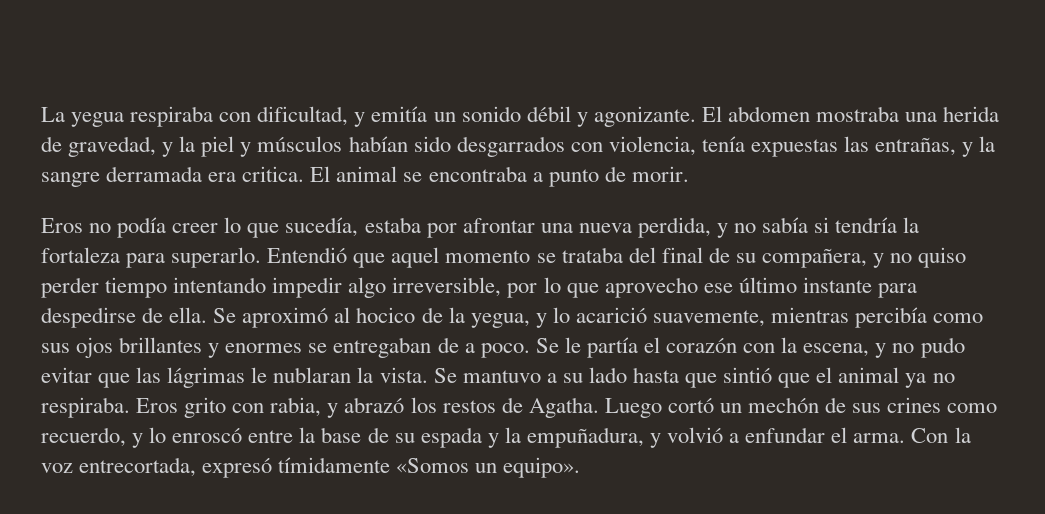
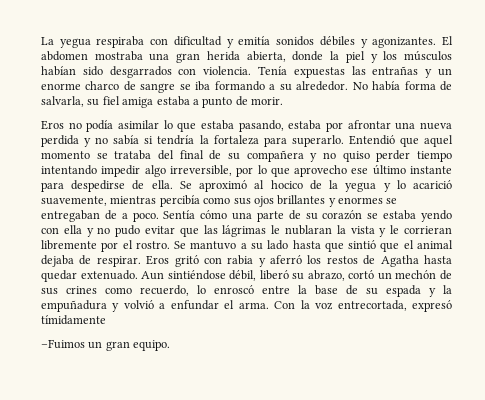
[257,106,349,126] dificultad, -> [173,36,222,46] dificultad
[433,106,1000,127] [41,136,174,157] un sonido débil y agonizante. El abdomen mostraba una herida de gravedad, y -> [276,36,454,48] [41,51,324,63] sonidos débiles y agonizantes. El abdomen mostraba una gran herida abierta, donde
(252, 149) none -> [383,51,398,60] los
[608,136,996,157] [41,166,527,187] violencia, tenía expuestas las entrañas, y la sangre derramada era critica. El animal se encontraba -> [203,66,453,78] [41,81,452,93] [41,96,190,108] violencia. Tenía expuestas las entrañas y un enorme charco de sangre se iba formando a su alrededor. No había forma de salvarla, su fiel amiga estaba
[172,217,359,238] creer lo que sucedía, -> [118,120,284,132] asimilar lo que estaba pasando,
[637,217,711,238] perdida, -> [41,135,79,147] perdida
[761,248,867,268] compañera, -> [246,150,304,162] compañera
[470,313,530,328] yegua, -> [345,182,377,192] yegua
[535,337,870,358] Se le partía el corazón con la escena, -> [163,210,453,222] [41,225,82,234] Sentía cómo una parte de su corazón se estaba yendo con ella
[379,367,428,383] vista. -> [350,225,453,237] [41,240,170,252] vista y le corrieran libremente por el rostro.
[905,373,955,388] [41,397,662,418] ya no respiraba. Eros grito con rabia, y abrazó los restos de Agatha. Luego -> [41,255,452,267] [41,270,345,282] dejaba de respirar. Eros gritó con rabia y aferró los restos de Agatha hasta quedar extenuado. Aun sintiéndose débil, liberó su abrazo,
[132,433,144,448] y -> (189, 290) none
[526,427,644,448] empuñadura, -> [41,300,107,312] empuñadura
[396,457,581,478] «Somos un equipo». -> [41,339,171,351] // –Fuimos un gran equipo.

